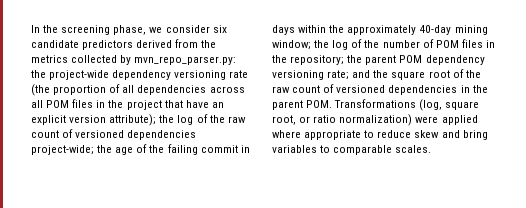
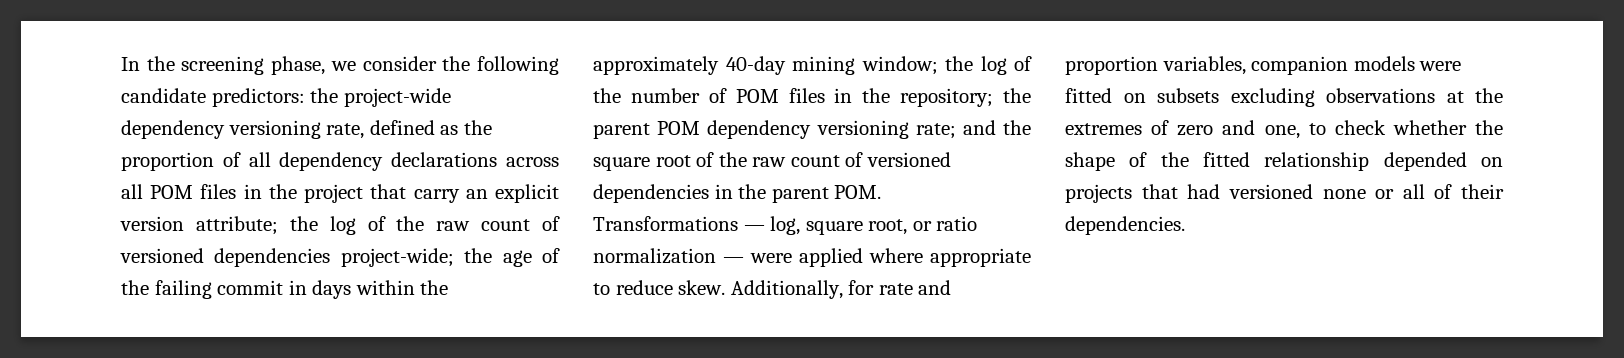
[212,25,227,33] [31,39,217,50] [31,55,237,65] [31,70,249,80] [31,84,50,96] six candidate predictors derived from the metrics collected by mvn_repo_parser.py: the project-wide dependency versioning rate (the -> [442,56,559,75] [121,88,451,107] [121,120,492,139] the following candidate predictors: the project-wide dependency versioning rate, defined as the
[137,85,207,95] dependencies -> [279,152,498,171] dependency declarations
[185,100,209,108] have -> [413,189,460,203] carry
[109,114,157,126] attribute); -> [195,216,278,235] attribute;
[419,99,443,111] (log, -> [743,216,801,235] — log,
[339,114,413,126] normalization) -> [593,248,744,264] normalization —
[414,130,488,140] [272,145,432,155] skew and bring variables to comparable scales. -> [678,280,952,299] [1065,56,1462,75] [1065,88,1503,107] [1065,120,1503,139] [1065,152,1503,171] [1065,184,1504,203] [1065,216,1185,235] skew. Additionally, for rate and proportion variables, companion models were fitted on subsets excluding observations at the extremes of zero and one, to check whether the shape of the fitted relationship depended on projects that had versioned none or all of their dependencies.

